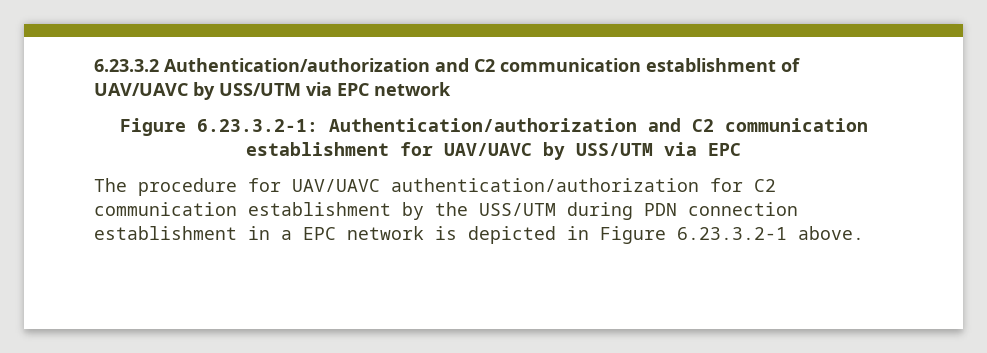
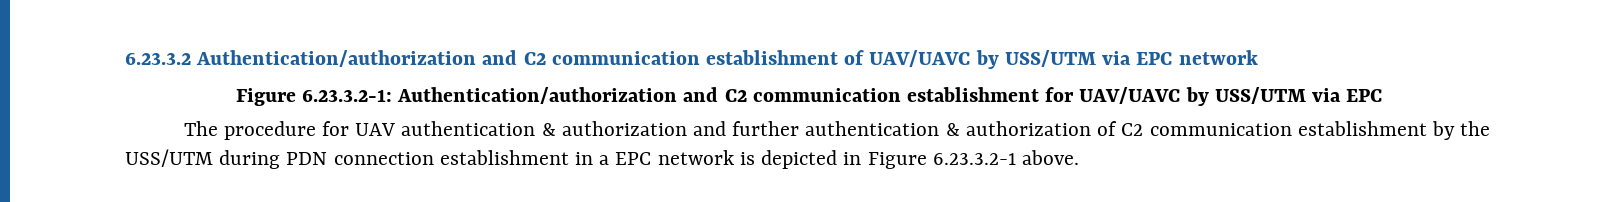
[292,178,743,192] UAV/UAVC authentication/authorization for -> [355,121,1118,136] UAV authentication & authorization and further authentication & authorization of

